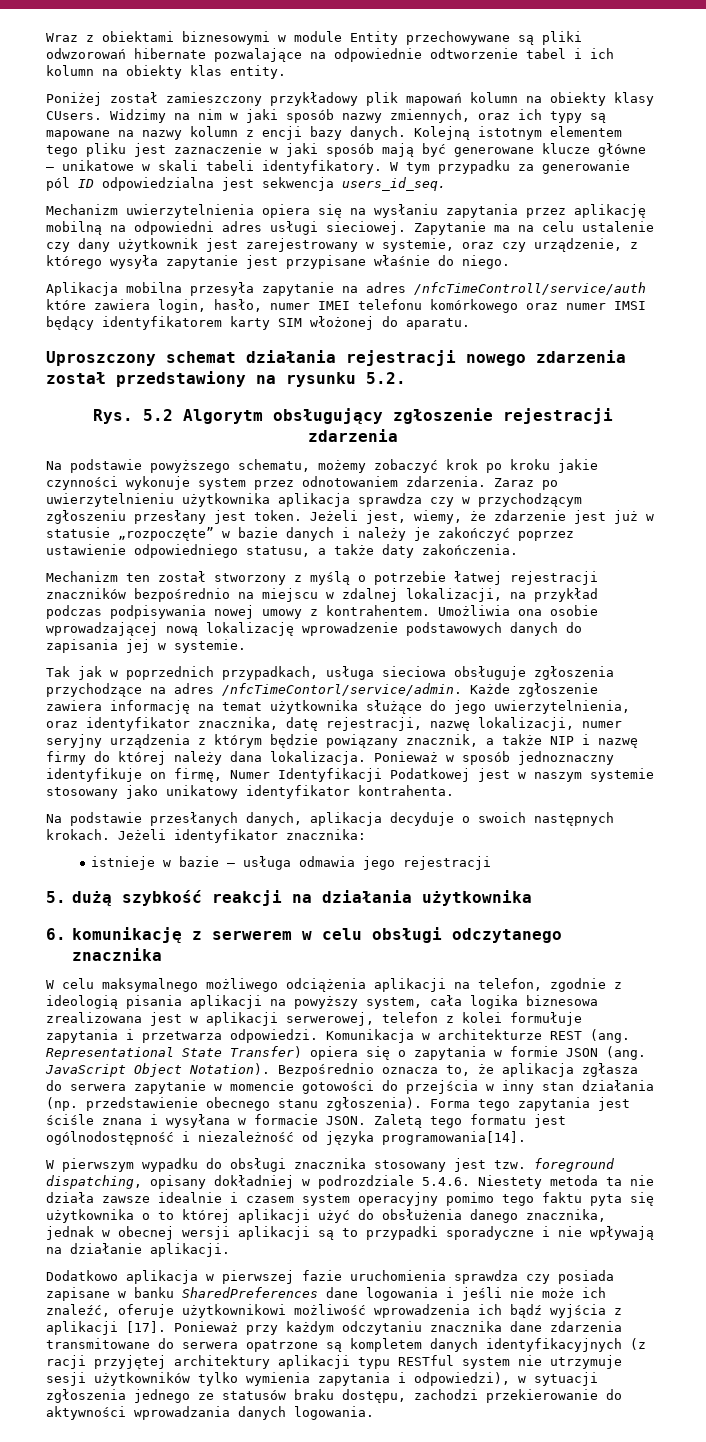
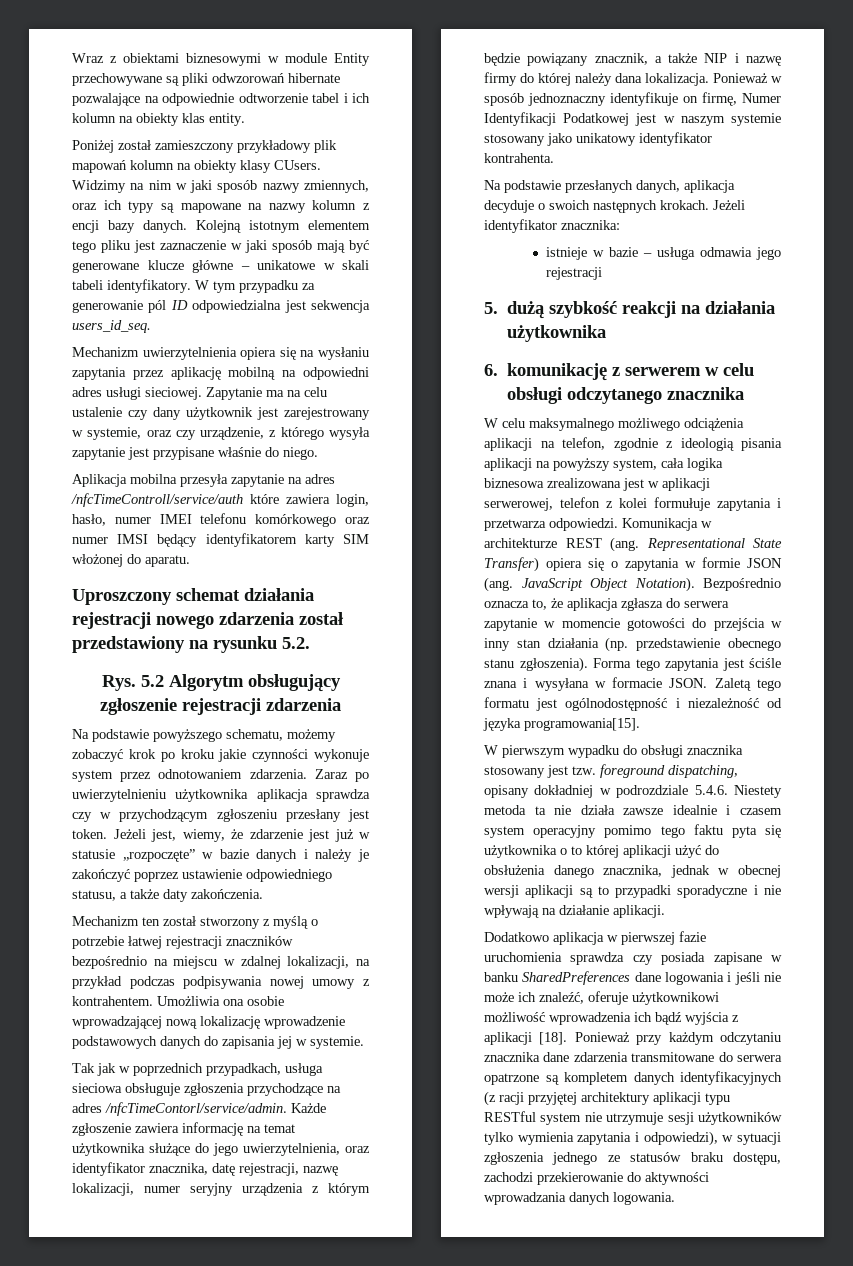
[382,1131,526,1145] programowania[14]. -> [524,718,640,731] programowania[15].
[126,1321,166,1333] [17]. -> [539,1032,568,1045] [18].

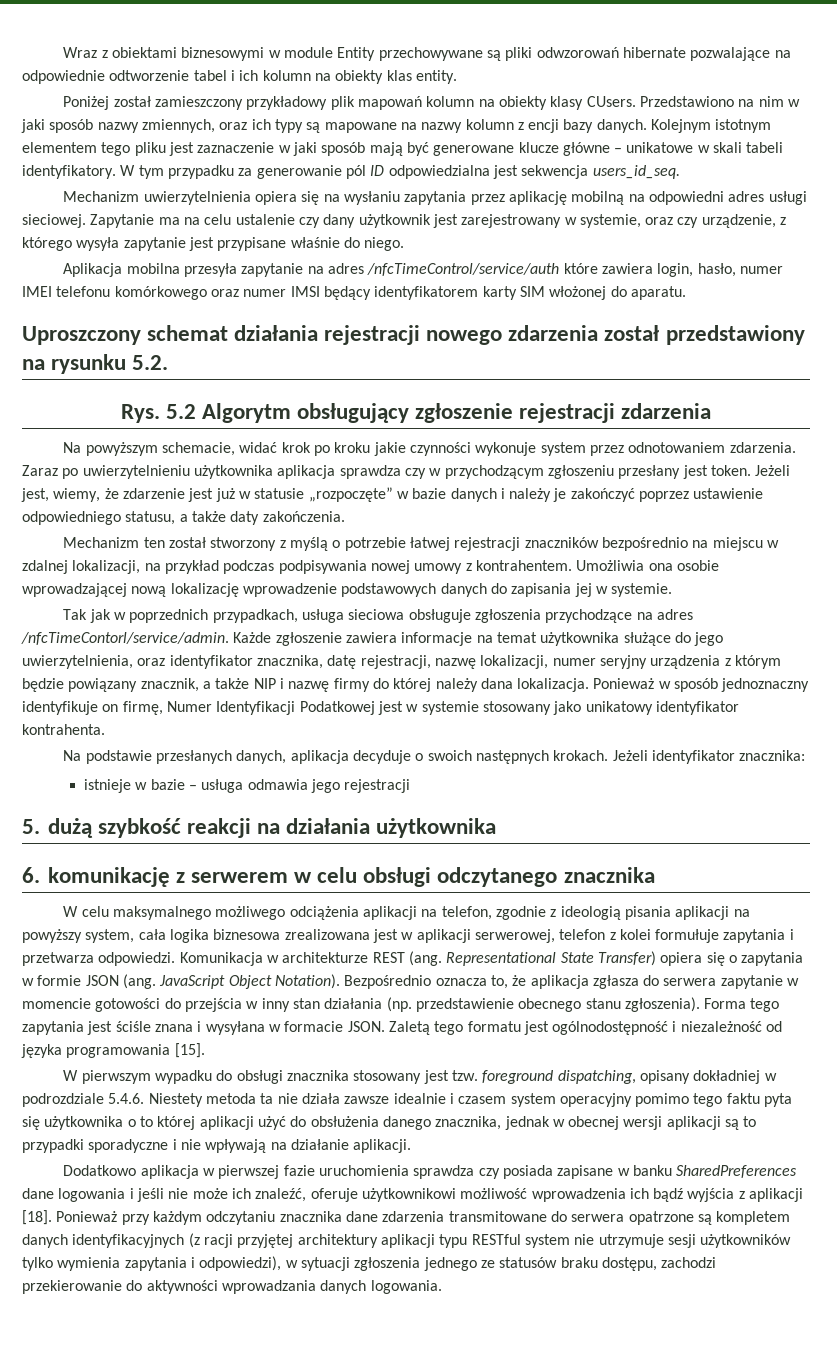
[72,180,126,193] Widzimy -> [639,96,734,107] Przedstawiono
[196,220,241,233] Kolejną -> [651,119,712,133] Kolejnym
[71,493,243,507] /nfcTimeControll/service/auth -> [367,263,560,276] /nfcTimeControl/service/auth
[92,729,336,742] [72,749,123,762] podstawie powyższego schematu, możemy zobaczyć -> [85,442,278,456] powyższym schemacie, widać
[182,1122,243,1136] informację -> [401,632,473,646] informacje
[680,116,725,126] naszym -> (419, 708) none
[524,718,640,731] programowania[15]. -> [66,1043,205,1058] programowania [15].

